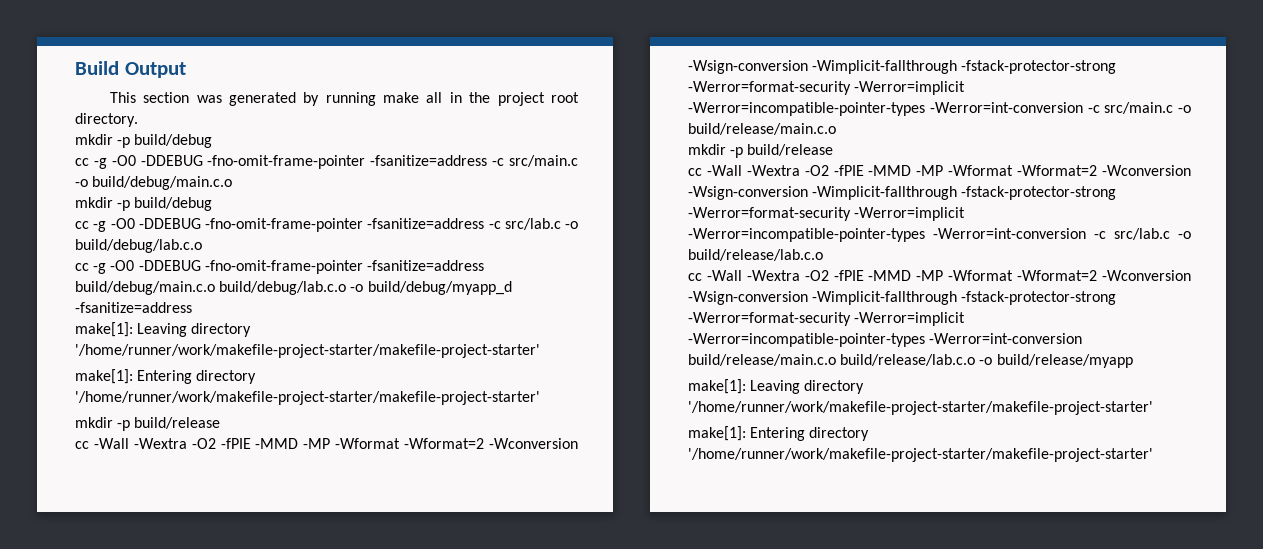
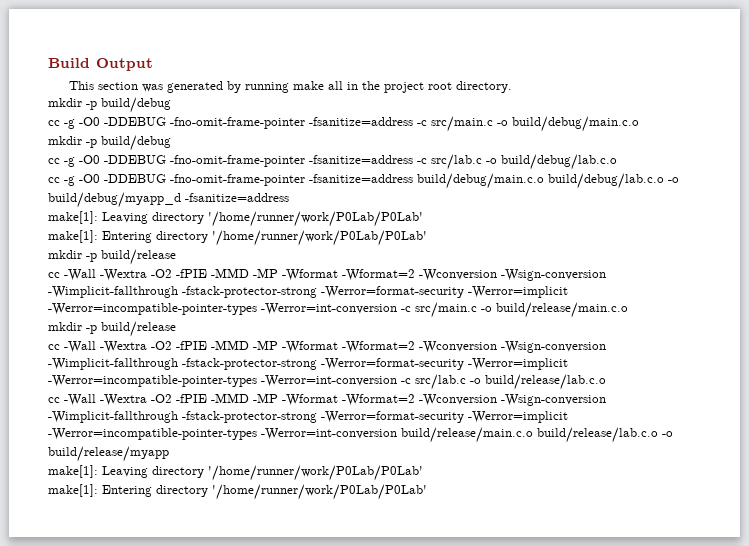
[75,344,540,358] [75,369,257,384] [75,391,540,405] '/home/runner/work/makefile-project-starter/makefile-project-starter' // make[1]: Entering directory '/home/runner/work/makefile-project-starter/makefile-project-starter' -> [208,211,423,227] [48,230,427,246] '/home/runner/work/P0Lab/P0Lab' // make[1]: Entering directory '/home/runner/work/P0Lab/P0Lab'
[688,401,1153,415] [688,426,870,441] [688,448,1153,462] '/home/runner/work/makefile-project-starter/makefile-project-starter' // make[1]: Entering directory '/home/runner/work/makefile-project-starter/makefile-project-starter' -> [208,465,423,481] [48,484,427,500] '/home/runner/work/P0Lab/P0Lab' // make[1]: Entering directory '/home/runner/work/P0Lab/P0Lab'

